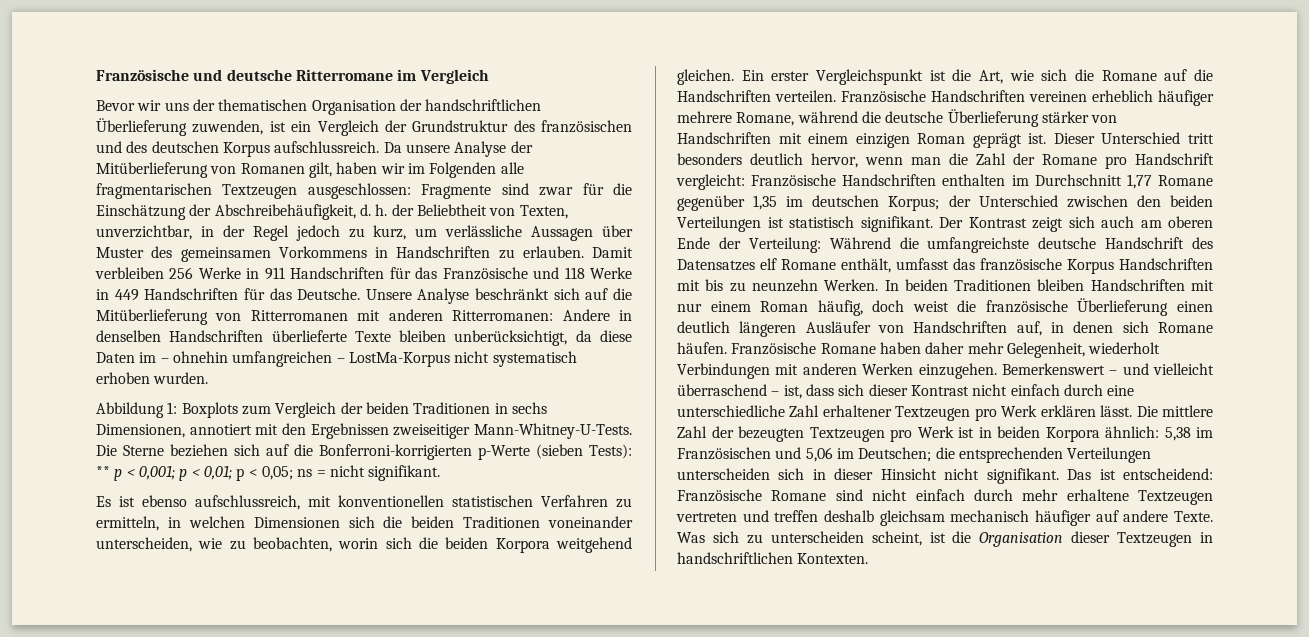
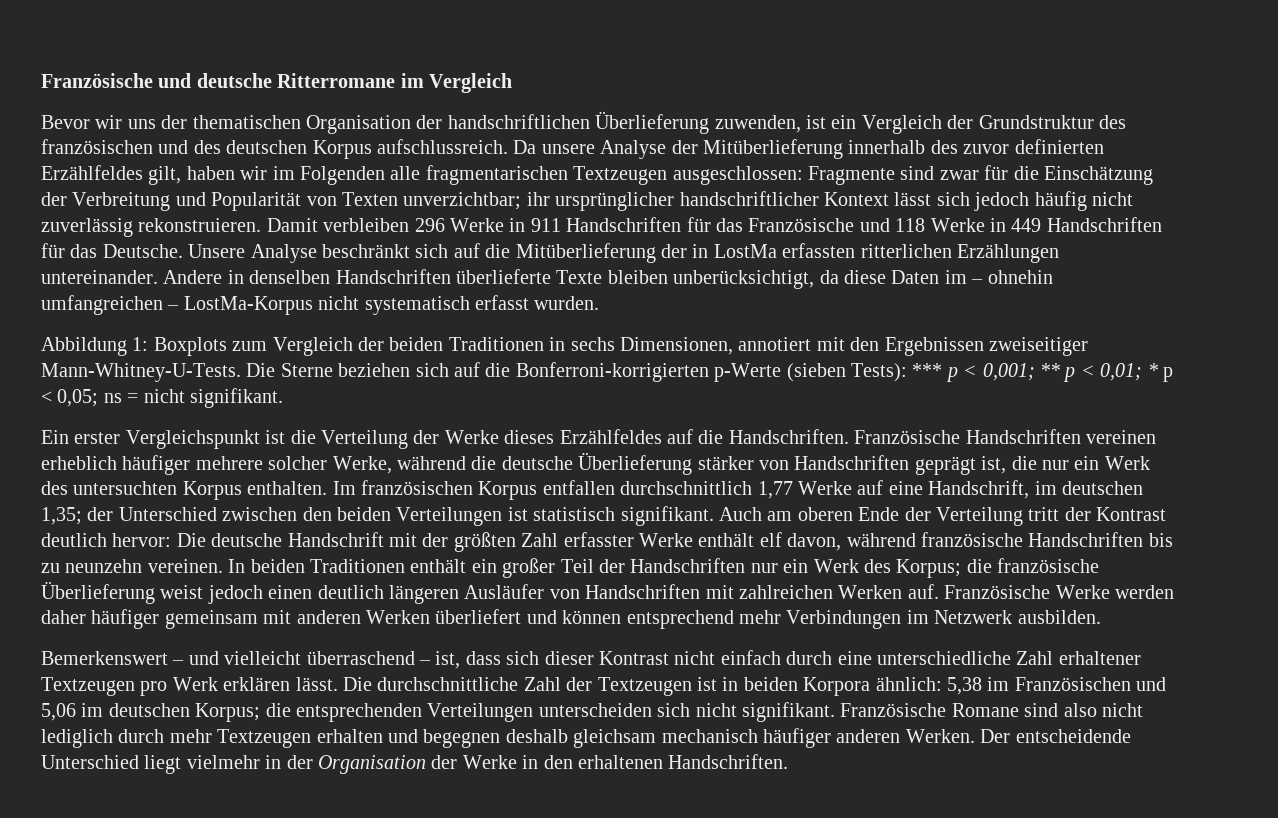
[210,163,305,174] von Romanen -> [848,139,1104,154] [41,165,143,180] innerhalb des zuvor definierten Erzählfeldes
[214,204,568,220] [96,225,633,241] [96,246,584,262] Abschreibehäufigkeit, d. h. der Beliebtheit von Texten, unverzichtbar, in der Regel jedoch zu kurz, um verlässliche Aussagen über Muster des gemeinsamen Vorkommens in Handschriften zu erlauben. -> [72,191,1133,211] [41,218,262,237] Verbreitung und Popularität von Texten unverzichtbar; ihr ursprünglicher handschriftlicher Kontext lässt sich jedoch häufig nicht zuverlässig rekonstruieren.
[169,267,194,279] 256 -> [414,218,445,232] 296
[215,309,554,321] von Ritterromanen mit anderen Ritterromanen: -> [660,243,1059,263] [41,270,158,284] der in LostMa erfassten ritterlichen Erzählungen untereinander.
[96,372,150,384] erhoben -> [474,295,529,310] erfasst
[96,465,232,481] ** p < 0,001; p < 0,01; -> [912,363,1158,382] *** p < 0,001; ** p < 0,01; *
[96,495,632,510] [96,516,633,531] [96,537,632,553] [677,69,734,85] Es ist ebenso aufschlussreich, mit konventionellen statistischen Verfahren zu ermitteln, in welchen Dimensionen sich die beiden Traditionen voneinander unterscheiden, wie zu beobachten, worin sich die beiden Korpora weitgehend gleichen. -> (283, 398) none
[979,69,1213,84] [677,90,836,102] Art, wie sich die Romane auf die Handschriften verteilen. -> [321,429,849,449] Verteilung der Werke dieses Erzählfeldes auf die Handschriften.
[736,112,795,126] Romane, -> [268,456,392,474] solcher Werke,
[778,132,1214,148] [677,153,1214,169] [676,174,1213,190] [677,195,940,211] mit einem einzigen Roman geprägt ist. Dieser Unterschied tritt besonders deutlich hervor, wenn man die Zahl der Romane pro Handschrift vergleicht: Französische Handschriften enthalten im Durchschnitt 1,77 Romane gegenüber 1,35 im deutschen Korpus; -> [914,456,1150,475] [41,480,1143,500] [41,507,82,525] geprägt ist, die nur ein Werk des untersuchten Korpus enthalten. Im französischen Korpus entfallen durchschnittlich 1,77 Werke auf eine Handschrift, im deutschen 1,35;
[939,216,1213,232] [677,237,1213,253] [677,258,1213,274] [677,280,700,291] Der Kontrast zeigt sich auch am oberen Ende der Verteilung: Während die umfangreichste deutsche Handschrift des Datensatzes elf Romane enthält, umfasst das französische Korpus Handschriften mit -> [718,507,1167,526] [41,532,1144,552] Auch am oberen Ende der Verteilung tritt der Kontrast deutlich hervor: Die deutsche Handschrift mit der größten Zahl erfasster Werke enthält elf davon, während französische Handschriften
[824,279,879,291] Werken. -> [147,559,223,573] vereinen.
[1037,279,1214,291] [677,300,949,316] bleiben Handschriften mit nur einem Roman häufig, doch weist -> [410,558,962,578] enthält ein großer Teil der Handschriften nur ein Werk des Korpus;
(1169, 307) none -> [160,585,263,604] weist jedoch
[1016,321,1213,336] [677,342,1161,358] [677,363,997,379] auf, in denen sich Romane häufen. Französische Romane haben daher mehr Gelegenheit, wiederholt Verbindungen mit anderen Werken einzugehen. -> [705,584,1174,599] [41,609,1101,629] mit zahlreichen Werken auf. Französische Werke werden daher häufiger gemeinsam mit anderen Werken überliefert und können entsprechend mehr Verbindungen im Netzwerk ausbilden. //
[1162,405,1213,417] [677,426,954,442] mittlere Zahl der bezeugten Textzeugen pro Werk -> [377,677,692,696] durchschnittliche Zahl der Textzeugen
[858,447,932,462] Deutschen; -> [108,703,261,722] deutschen Korpus;
[812,468,1213,484] [677,489,1213,505] [676,510,1213,526] [677,531,1213,547] [677,552,869,564] in dieser Hinsicht nicht signifikant. Das ist entscheidend: Französische Romane sind nicht einfach durch mehr erhaltene Textzeugen vertreten und treffen deshalb gleichsam mechanisch häufiger auf andere Texte. Was sich zu unterscheiden scheint, ist die Organisation dieser Textzeugen in handschriftlichen Kontexten. -> [695,702,1143,722] [41,728,1131,748] [41,754,789,774] nicht signifikant. Französische Romane sind also nicht lediglich durch mehr Textzeugen erhalten und begegnen deshalb gleichsam mechanisch häufiger anderen Werken. Der entscheidende Unterschied liegt vielmehr in der Organisation der Werke in den erhaltenen Handschriften.

